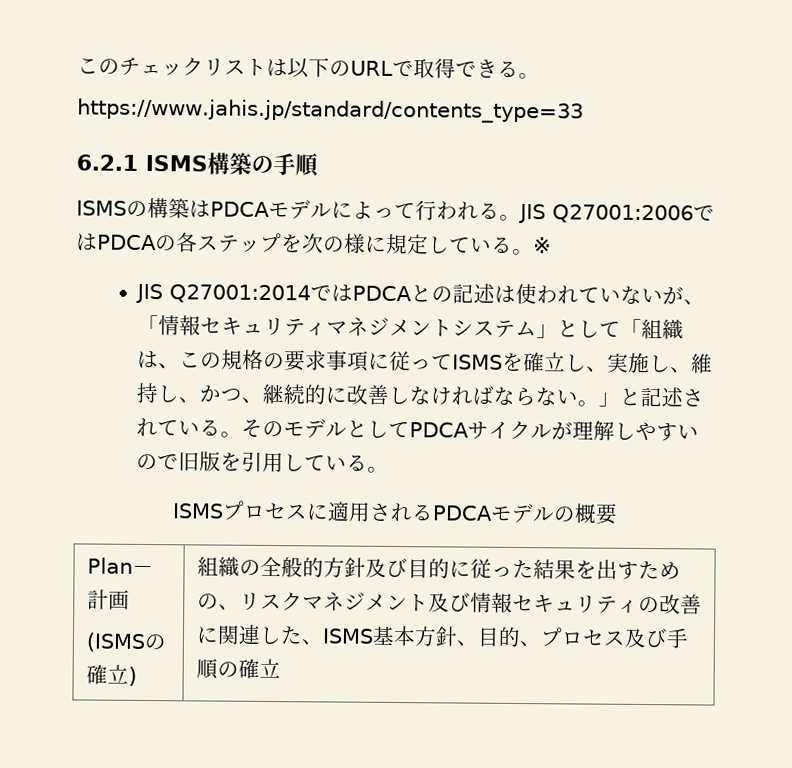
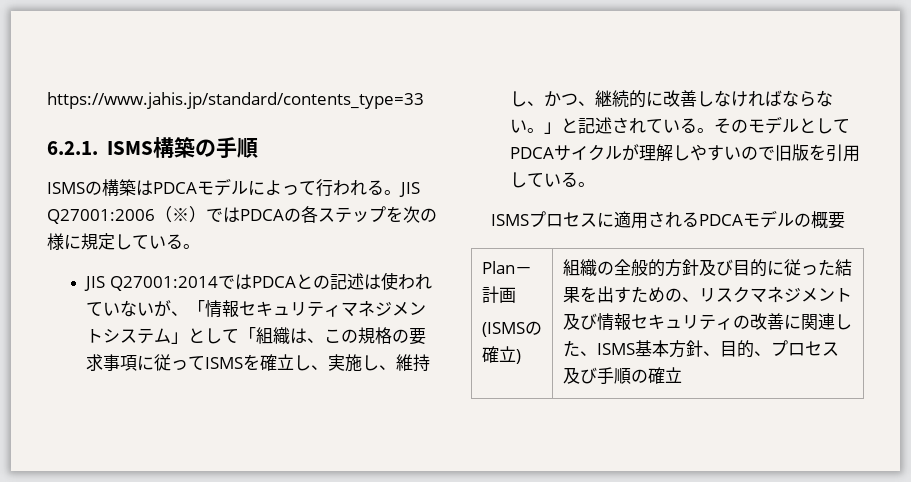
[77,56,540,80] このチェックリストは以下のURLで取得できる。 // -> (47, 100) none
[76,154,138,171] 6.2.1 -> [47,141,98,155] 6.2.1.
(694, 214) none -> [155,206,206,223] （※）
[533,237,552,254] ※ -> (200, 246) none

